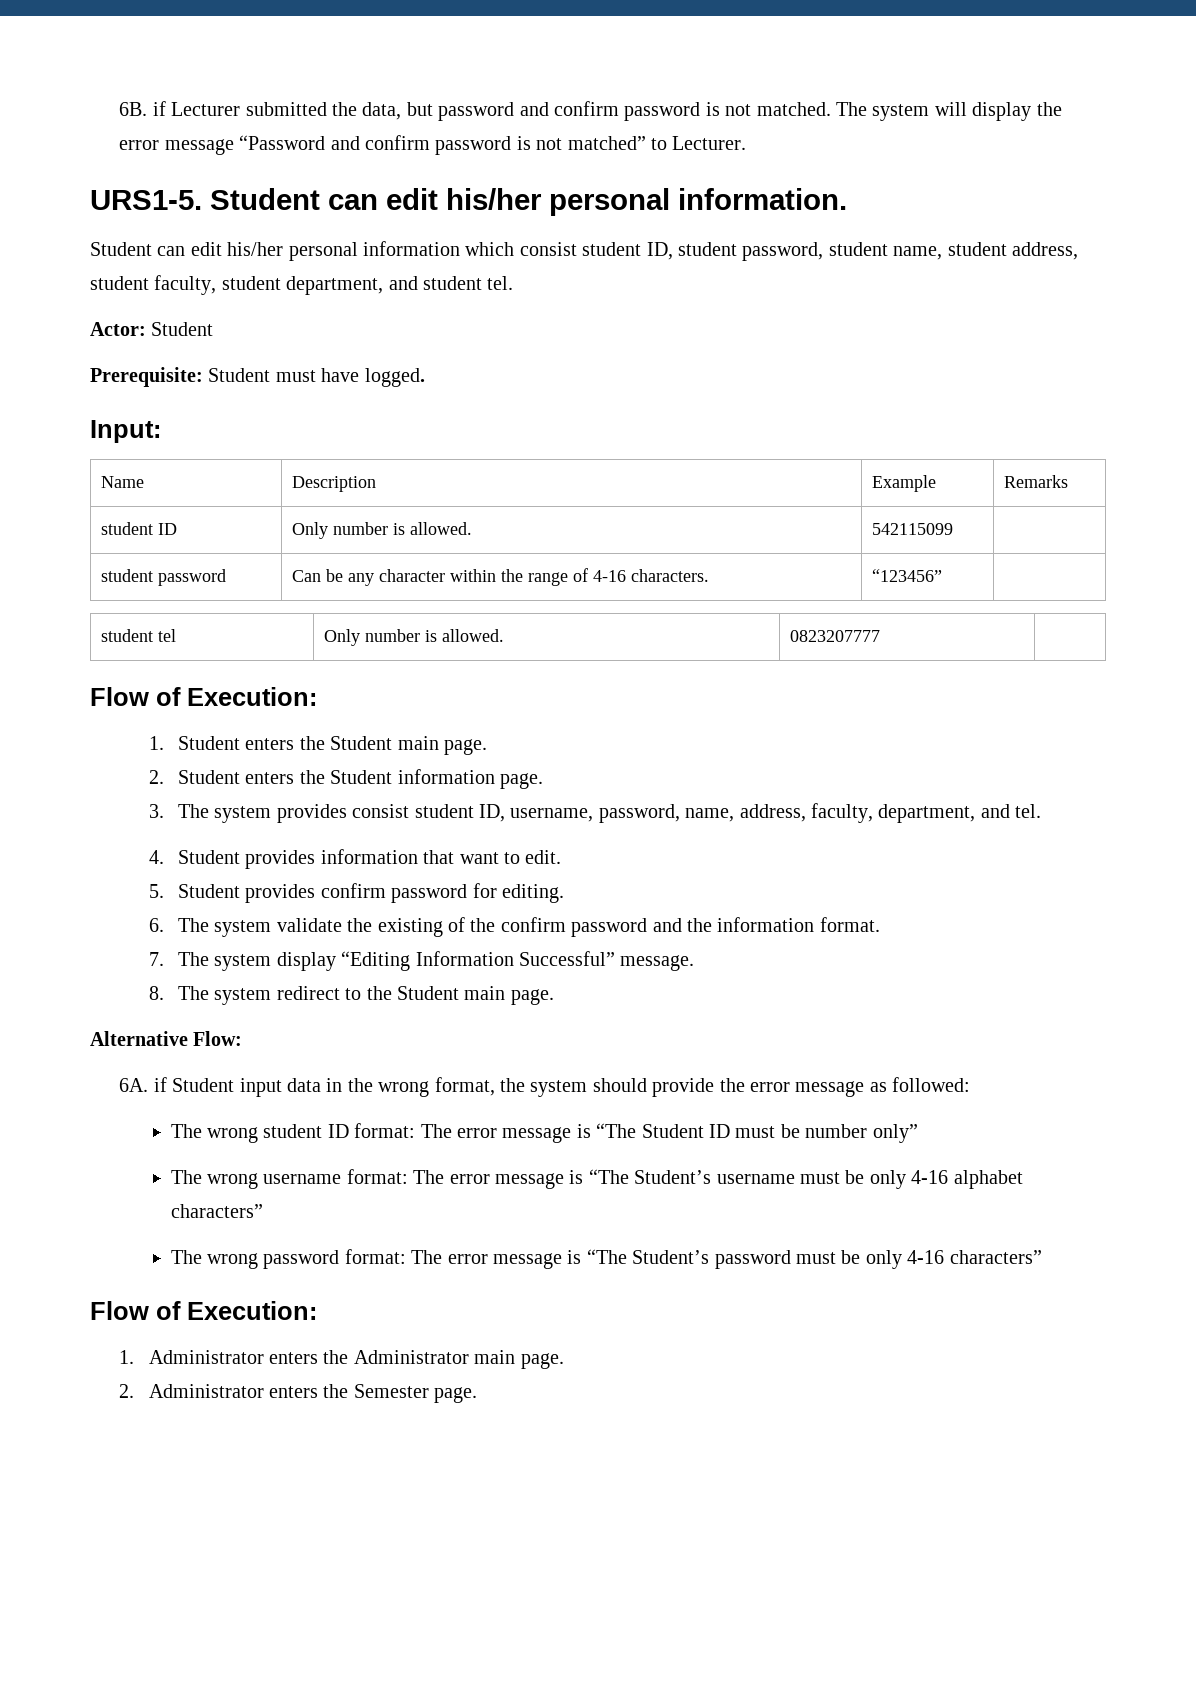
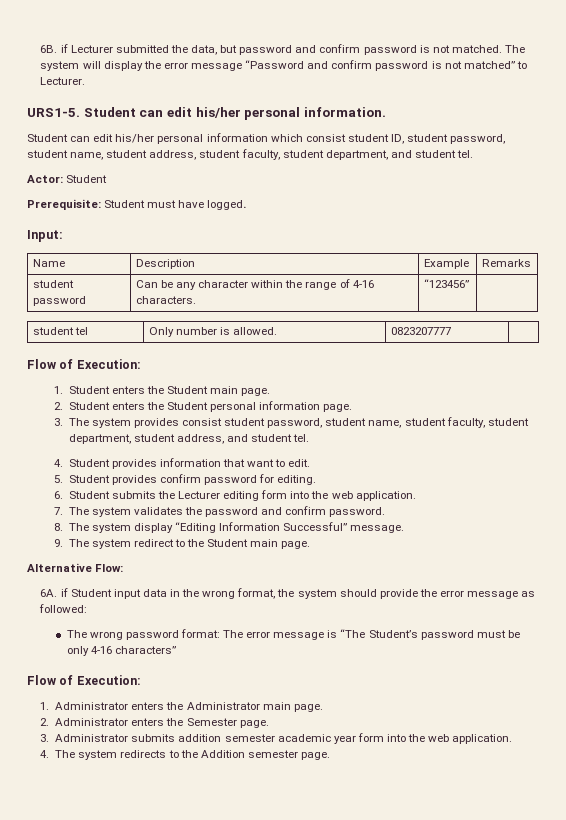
[100,522,177,535] [291,522,472,539] [871,523,953,535] // student ID | Only number is allowed. | 542115099 | -> (531, 263) none
(393, 777) none -> [210,402,257,412] personal
[479,803,1010,823] ID, username, password, name, address, faculty, department, and -> [267,417,529,428] [68,434,293,444] password, student name, student faculty, student department, student address, and student
[178,917,880,937] [148,952,164,966] The system validate the existing of the confirm password and the information format. // 7. -> [68,490,416,501] [53,506,386,517] [53,523,63,531] Student submits the Lecturer editing form into the web application. // 7. The system validates the password and confirm password. // 8.
[148,986,164,1000] 8. -> [53,539,63,547] 9.
[170,1123,918,1143] [170,1169,1023,1189] [170,1204,263,1218] // The wrong student ID format: The error message is “The Student ID must be number only” // The wrong username format: The error message is “The Student’s username must be only 4-16 alphabet characters” -> (88, 608) none
(478, 1395) none -> [40,733,513,744] [40,750,330,760] // 3. Administrator submits addition semester academic year form into the web application. // 4. The system redirects to the Addition semester page.

